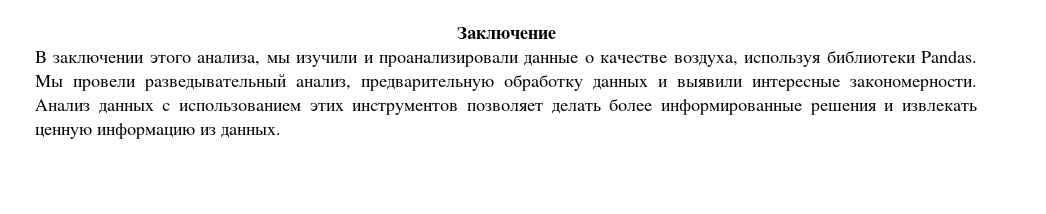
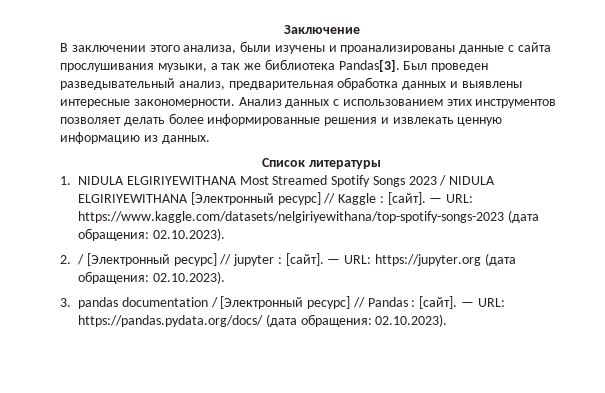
[266,50,978,67] [35,74,583,91] мы изучили и проанализировали данные о качестве воздуха, используя библиотеки Pandas. Мы провели разведывательный анализ, предварительную обработку -> [240,41,551,54] [60,59,489,72] [60,77,399,90] были изучены и проанализированы данные с сайта прослушивания музыки, а так же библиотека Pandas[3]. Был проведен разведывательный анализ, предварительная обработка
[677,79,743,87] выявили -> [461,81,522,88] выявлены
(281, 132) none -> [262,158,381,169] [60,175,496,187] [78,192,474,205] [78,210,539,223] [78,228,225,241] [60,253,516,266] [78,271,225,284] [60,296,505,309] [78,314,448,327] // Список литературы // 1. NIDULA ELGIRIYEWITHANA Most Streamed Spotify Songs 2023 / NIDULA ELGIRIYEWITHANA [Электронный ресурс] // Kaggle : [сайт]. — URL: https://www.kaggle.com/datasets/nelgiriyewithana/top-spotify-songs-2023 (дата обращения: 02.10.2023). // 2. / [Электронный ресурс] // jupyter : [сайт]. — URL: https://jupyter.org (дата обращения: 02.10.2023). // 3. pandas documentation / [Электронный ресурс] // Pandas : [сайт]. — URL: https://pandas.pydata.org/docs/ (дата обращения: 02.10.2023).

